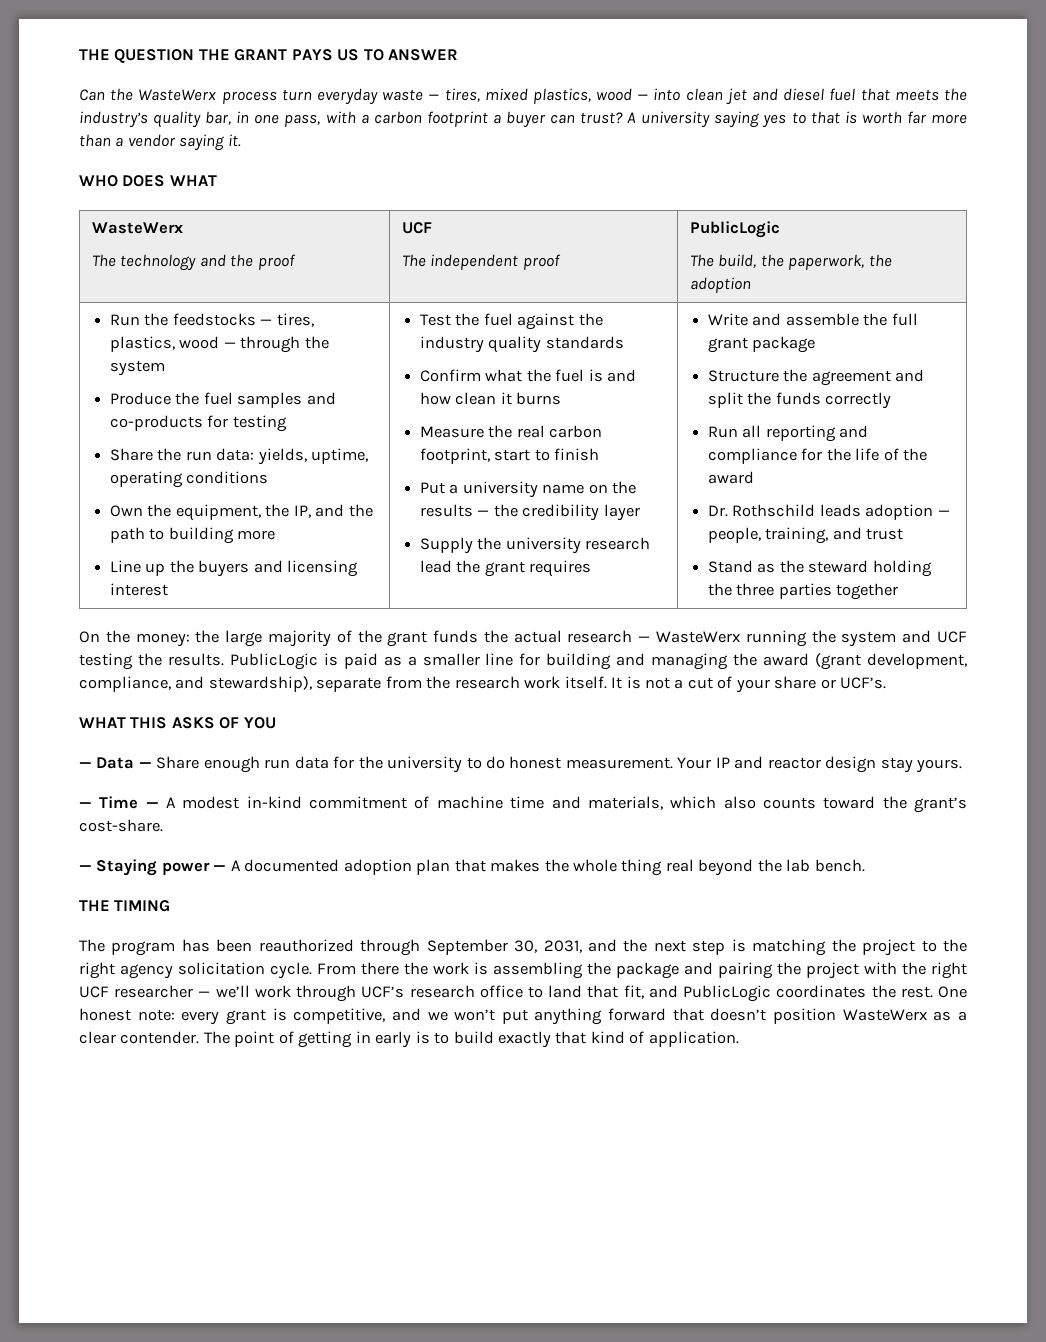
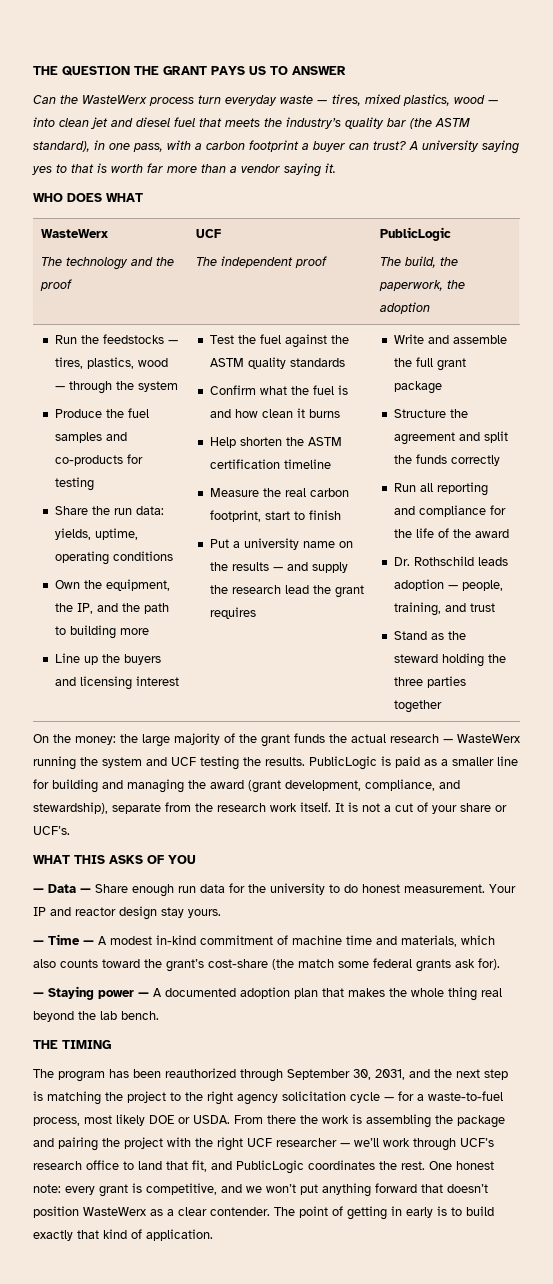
[205,111,232,125] bar, -> [387,118,470,129] [33,141,90,152] bar (the ASTM standard),
[419,336,484,353] industry -> [210,358,245,367] ASTM
(562, 398) none -> [210,437,343,448] [210,459,332,469] // Help shorten the ASTM certification timeline
[493,504,640,521] [419,537,581,554] the credibility layer // Supply the university -> [287,562,349,573] [210,585,229,594] and supply the
[79,819,163,832] cost-share. -> [208,958,500,972] cost-share (the match some federal grants ask for).
[270,962,312,979] cycle. -> [350,1091,503,1103] [33,1114,230,1126] cycle — for a waste-to-fuel process, most likely DOE or USDA.

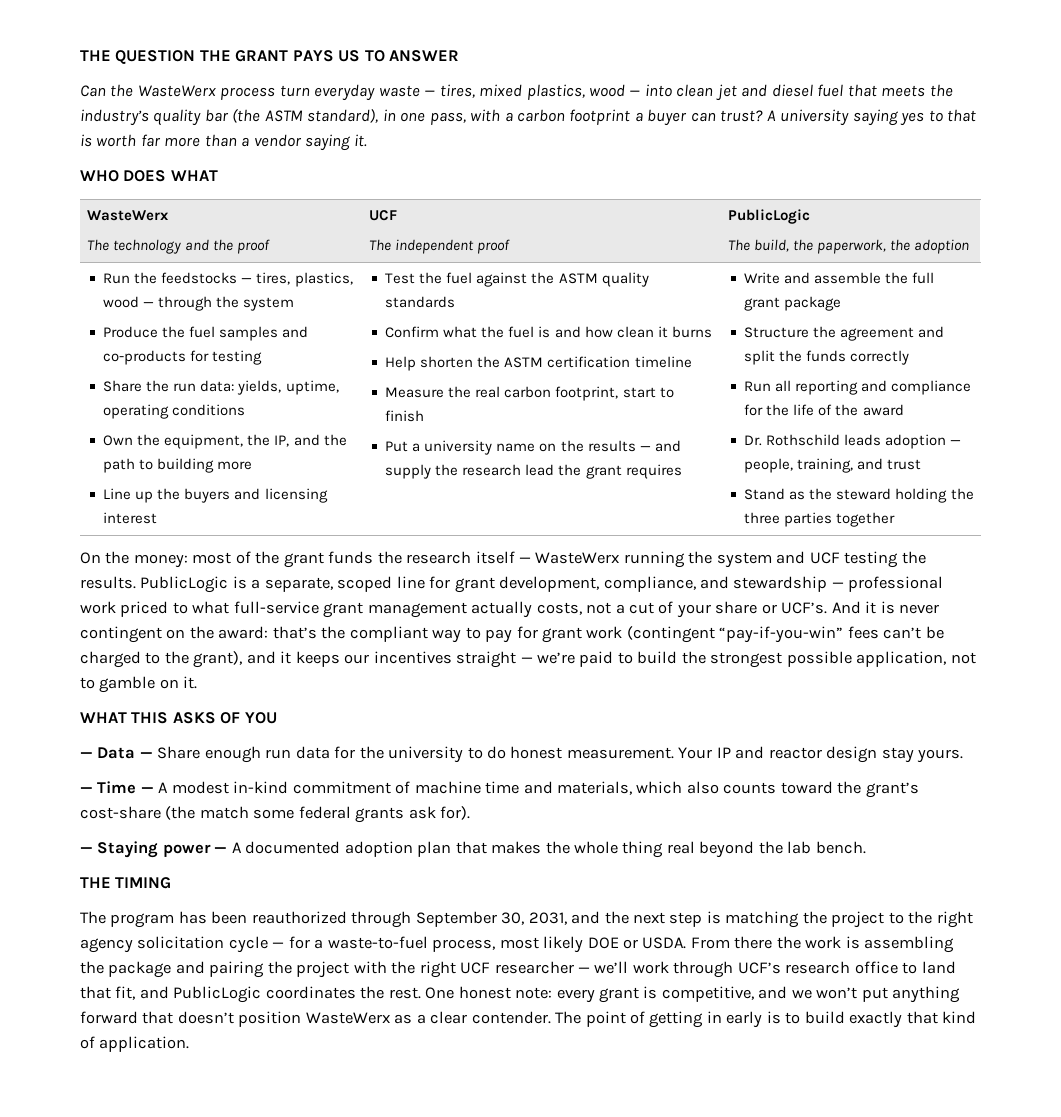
[120,733,220,747] the large majority -> [192,552,232,564] most
[351,734,439,743] actual research -> [406,551,515,564] research itself
[395,756,518,768] [33,779,460,793] [33,802,358,814] paid as a smaller line for building and managing the award (grant development, compliance, and stewardship), separate from the research work itself. It is -> [251,576,944,593] [80,601,582,618] a separate, scoped line for grant development, compliance, and stewardship — professional work priced to what full-service grant management actually costs,
(70, 830) none -> [831,601,940,614] [80,626,944,643] [80,651,976,668] [80,676,198,693] And it is never contingent on the award: that’s the compliant way to pay for grant work (contingent “pay-if-you-win” fees can’t be charged to the grant), and it keeps our incentives straight — we’re paid to build the strongest possible application, not to gamble on it.

